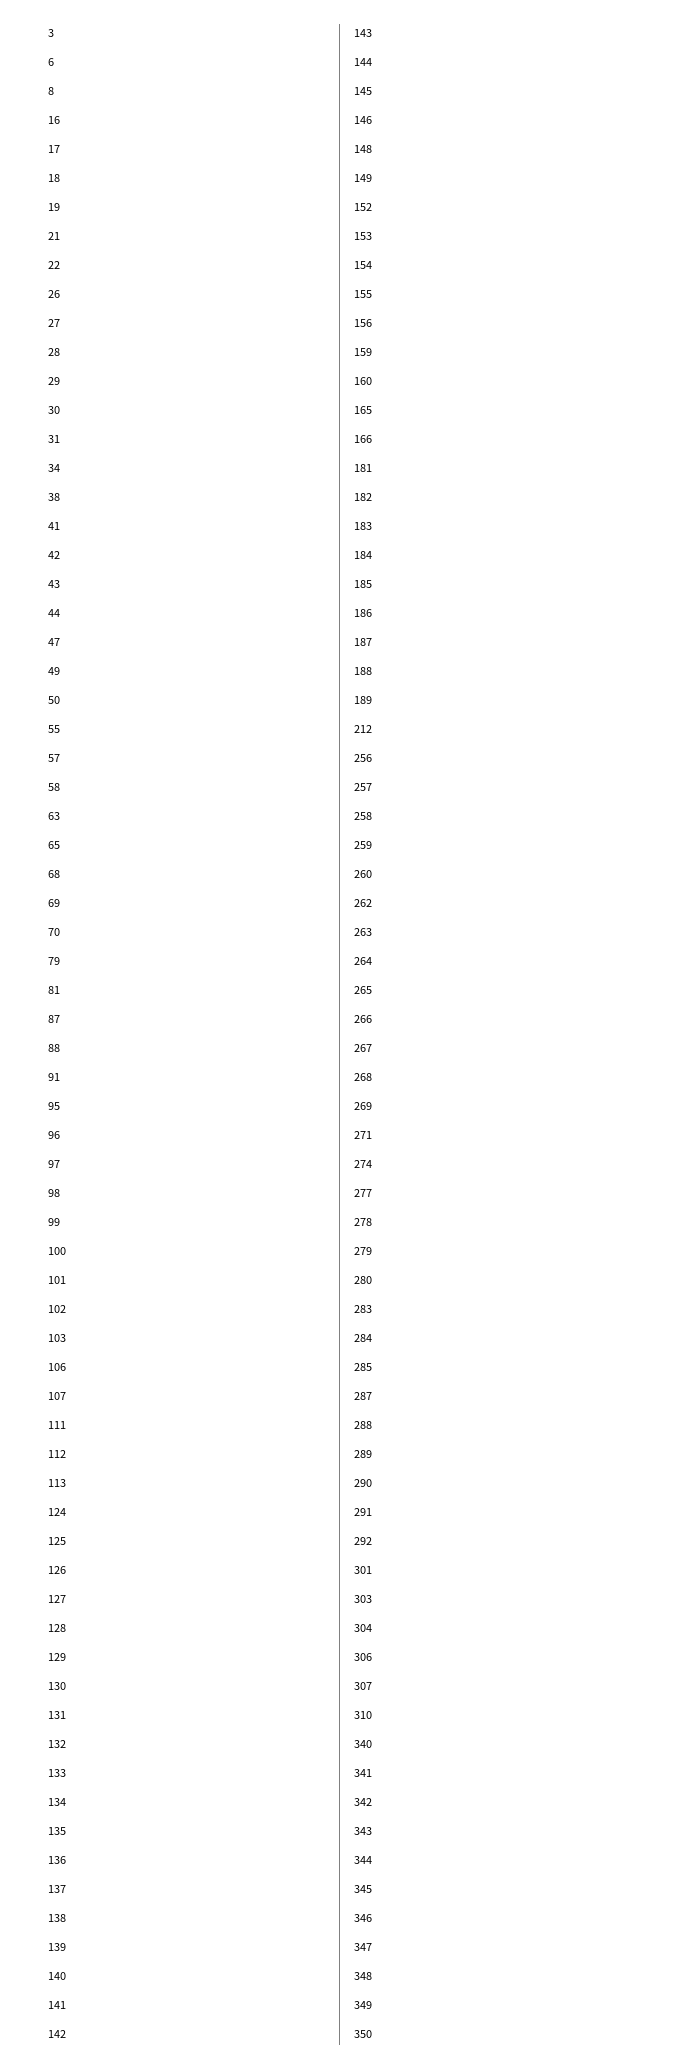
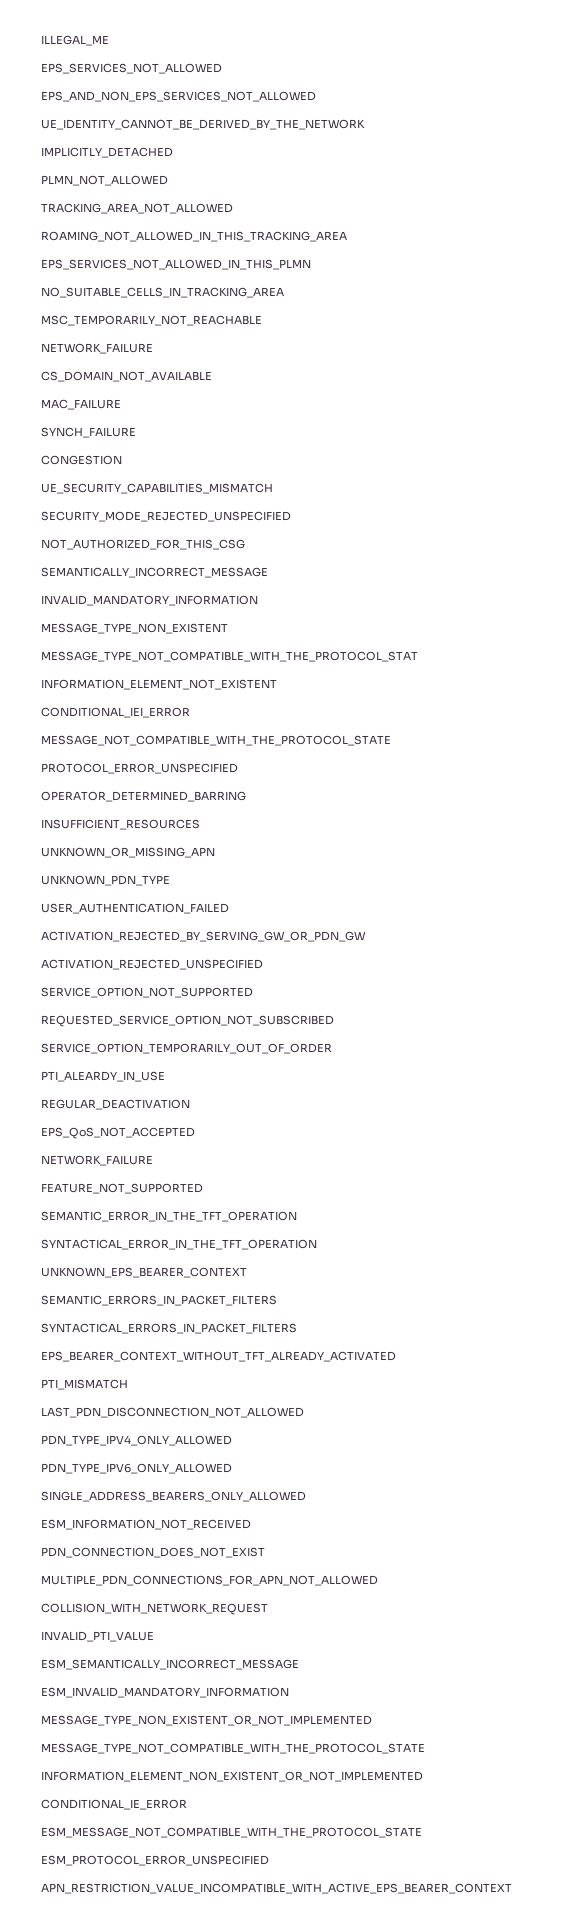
[48,29,54,37] [48,58,54,66] [48,87,54,95] [48,116,60,124] [48,145,60,153] [48,174,60,182] [48,203,60,211] [48,232,60,240] [48,261,60,269] [48,290,60,298] [48,319,60,327] [48,348,60,356] [48,377,60,385] [48,406,60,414] [48,435,60,443] [48,464,60,472] [48,493,60,501] [48,522,60,530] [48,551,60,559] [48,580,60,588] [48,609,60,617] [48,638,60,646] [48,667,60,675] [48,696,60,704] [48,725,60,733] [48,754,60,762] [48,783,60,791] [48,812,60,820] [48,841,60,849] [48,870,60,878] [48,899,60,907] [48,928,60,936] [48,957,60,965] [48,986,60,994] [48,1015,60,1023] [48,1044,60,1052] [48,1073,60,1081] [48,1102,60,1110] [48,1131,60,1139] [48,1160,60,1168] [48,1189,60,1197] [48,1218,60,1226] [48,1247,66,1255] [48,1276,66,1284] [48,1305,66,1313] [48,1334,66,1342] [48,1363,66,1371] [48,1392,66,1400] [48,1421,66,1429] [48,1450,66,1458] [48,1479,66,1487] [48,1508,66,1516] [48,1537,66,1545] [48,1566,66,1574] [48,1595,66,1603] [48,1624,66,1632] [48,1653,66,1661] [48,1682,66,1690] [48,1711,66,1719] [48,1740,66,1748] [48,1769,66,1777] [48,1798,66,1806] [48,1827,66,1835] [48,1856,66,1864] [48,1885,66,1893] [48,1914,66,1922] [48,1943,66,1951] [48,1972,66,1980] [48,2001,66,2009] [48,2030,66,2038] [354,29,372,37] [354,58,372,66] [354,87,372,95] [354,116,372,124] [354,145,372,153] [354,174,372,182] [354,203,372,211] [354,232,372,240] [354,261,372,269] [354,290,372,298] [354,319,372,327] [354,348,372,356] [354,377,372,385] [354,406,372,414] [354,435,372,443] [354,464,372,472] [354,493,372,501] [354,522,372,530] [354,551,372,559] [354,580,372,588] [354,609,372,617] [354,638,372,646] [354,667,372,675] [354,696,372,704] [354,725,372,733] [354,754,372,762] [354,783,372,791] [354,812,372,820] [354,841,372,849] [354,870,372,878] [354,899,372,907] [354,928,372,936] [354,957,372,965] [354,986,372,994] [354,1015,372,1023] [354,1044,372,1052] [354,1073,372,1081] [354,1102,372,1110] [354,1131,372,1139] [354,1160,372,1168] [354,1189,372,1197] [354,1218,372,1226] [354,1247,372,1255] [354,1276,372,1284] [354,1305,372,1313] [354,1334,372,1342] [354,1363,372,1371] [354,1392,372,1400] [354,1421,372,1429] [354,1450,372,1458] [354,1479,372,1487] [354,1508,372,1516] [354,1537,372,1545] [354,1566,372,1574] [354,1595,372,1603] [354,1624,372,1632] [354,1653,372,1661] [354,1682,372,1690] [354,1711,372,1719] [354,1740,372,1748] [354,1769,372,1777] [354,1798,372,1806] [354,1827,372,1835] [354,1856,372,1864] [354,1885,372,1893] [354,1914,372,1922] [354,1943,372,1951] [354,1972,372,1980] [354,2001,372,2009] [354,2030,372,2038] 3 // 6 // 8 // 16 // 17 // 18 // 19 // 21 // 22 // 26 // 27 // 28 // 29 // 30 // 31 // 34 // 38 // 41 // 42 // 43 // 44 // 47 // 49 // 50 // 55 // 57 // 58 // 63 // 65 // 68 // 69 // 70 // 79 // 81 // 87 // 88 // 91 // 95 // 96 // 97 // 98 // 99 // 100 // 101 // 102 // 103 // 106 // 107 // 111 // 112 // 113 // 124 // 125 // 126 // 127 // 128 // 129 // 130 // 131 // 132 // 133 // 134 // 135 // 136 // 137 // 138 // 139 // 140 // 141 // 142 // 143 // 144 // 145 // 146 // 148 // 149 // 152 // 153 // 154 // 155 // 156 // 159 // 160 // 165 // 166 // 181 // 182 // 183 // 184 // 185 // 186 // 187 // 188 // 189 // 212 // 256 // 257 // 258 // 259 // 260 // 262 // 263 // 264 // 265 // 266 // 267 // 268 // 269 // 271 // 274 // 277 // 278 // 279 // 280 // 283 // 284 // 285 // 287 // 288 // 289 // 290 // 291 // 292 // 301 // 303 // 304 // 306 // 307 // 310 // 340 // 341 // 342 // 343 // 344 // 345 // 346 // 347 // 348 // 349 // 350 -> [41,35,109,46] [41,63,222,74] [41,91,316,102] [41,119,365,130] [41,147,173,158] [41,175,168,186] [41,203,233,214] [41,231,347,242] [41,259,311,270] [41,287,284,298] [41,315,262,326] [41,343,153,354] [41,371,212,382] [41,399,121,410] [41,427,136,438] [41,455,122,465] [41,483,273,494] [41,511,291,522] [41,539,245,550] [41,567,268,578] [41,595,258,606] [41,623,228,634] [41,651,418,662] [41,679,277,690] [41,707,190,718] [41,735,391,746] [41,763,238,774] [41,791,246,802] [41,819,200,830] [41,847,215,858] [41,875,170,886] [41,903,229,914] [41,931,366,942] [41,959,263,970] [41,987,253,998] [41,1015,334,1027] [41,1043,332,1054] [41,1071,165,1082] [41,1099,190,1110] [41,1127,195,1139] [41,1155,153,1166] [41,1183,203,1194] [41,1211,297,1222] [41,1239,317,1250] [41,1267,247,1278] [41,1295,277,1306] [41,1323,297,1334] [41,1351,396,1362] [41,1379,128,1390] [41,1407,304,1418] [41,1435,232,1446] [41,1463,232,1474] [41,1491,306,1502] [41,1519,251,1530] [41,1547,265,1558] [41,1575,378,1586] [41,1603,268,1615] [41,1631,154,1642] [41,1659,299,1670] [41,1687,289,1698] [41,1715,372,1726] [41,1743,425,1754] [41,1771,423,1782] [41,1799,187,1810] [41,1827,422,1838] [41,1855,269,1866] [41,1883,512,1894] ILLEGAL_ME // EPS_SERVICES_NOT_ALLOWED // EPS_AND_NON_EPS_SERVICES_NOT_ALLOWED // UE_IDENTITY_CANNOT_BE_DERIVED_BY_THE_NETWORK // IMPLICITLY_DETACHED // PLMN_NOT_ALLOWED // TRACKING_AREA_NOT_ALLOWED // ROAMING_NOT_ALLOWED_IN_THIS_TRACKING_AREA // EPS_SERVICES_NOT_ALLOWED_IN_THIS_PLMN // NO_SUITABLE_CELLS_IN_TRACKING_AREA // MSC_TEMPORARILY_NOT_REACHABLE // NETWORK_FAILURE // CS_DOMAIN_NOT_AVAILABLE // MAC_FAILURE // SYNCH_FAILURE // CONGESTION // UE_SECURITY_CAPABILITIES_MISMATCH // SECURITY_MODE_REJECTED_UNSPECIFIED // NOT_AUTHORIZED_FOR_THIS_CSG // SEMANTICALLY_INCORRECT_MESSAGE // INVALID_MANDATORY_INFORMATION // MESSAGE_TYPE_NON_EXISTENT // MESSAGE_TYPE_NOT_COMPATIBLE_WITH_THE_PROTOCOL_STAT // INFORMATION_ELEMENT_NOT_EXISTENT // CONDITIONAL_IEI_ERROR // MESSAGE_NOT_COMPATIBLE_WITH_THE_PROTOCOL_STATE // PROTOCOL_ERROR_UNSPECIFIED // OPERATOR_DETERMINED_BARRING // INSUFFICIENT_RESOURCES // UNKNOWN_OR_MISSING_APN // UNKNOWN_PDN_TYPE // USER_AUTHENTICATION_FAILED // ACTIVATION_REJECTED_BY_SERVING_GW_OR_PDN_GW // ACTIVATION_REJECTED_UNSPECIFIED // SERVICE_OPTION_NOT_SUPPORTED // REQUESTED_SERVICE_OPTION_NOT_SUBSCRIBED // SERVICE_OPTION_TEMPORARILY_OUT_OF_ORDER // PTI_ALEARDY_IN_USE // REGULAR_DEACTIVATION // EPS_QoS_NOT_ACCEPTED // NETWORK_FAILURE // FEATURE_NOT_SUPPORTED // SEMANTIC_ERROR_IN_THE_TFT_OPERATION // SYNTACTICAL_ERROR_IN_THE_TFT_OPERATION // UNKNOWN_EPS_BEARER_CONTEXT // SEMANTIC_ERRORS_IN_PACKET_FILTERS // SYNTACTICAL_ERRORS_IN_PACKET_FILTERS // EPS_BEARER_CONTEXT_WITHOUT_TFT_ALREADY_ACTIVATED // PTI_MISMATCH // LAST_PDN_DISCONNECTION_NOT_ALLOWED // PDN_TYPE_IPV4_ONLY_ALLOWED // PDN_TYPE_IPV6_ONLY_ALLOWED // SINGLE_ADDRESS_BEARERS_ONLY_ALLOWED // ESM_INFORMATION_NOT_RECEIVED // PDN_CONNECTION_DOES_NOT_EXIST // MULTIPLE_PDN_CONNECTIONS_FOR_APN_NOT_ALLOWED // COLLISION_WITH_NETWORK_REQUEST // INVALID_PTI_VALUE // ESM_SEMANTICALLY_INCORRECT_MESSAGE // ESM_INVALID_MANDATORY_INFORMATION // MESSAGE_TYPE_NON_EXISTENT_OR_NOT_IMPLEMENTED // MESSAGE_TYPE_NOT_COMPATIBLE_WITH_THE_PROTOCOL_STATE // INFORMATION_ELEMENT_NON_EXISTENT_OR_NOT_IMPLEMENTED // CONDITIONAL_IE_ERROR // ESM_MESSAGE_NOT_COMPATIBLE_WITH_THE_PROTOCOL_STATE // ESM_PROTOCOL_ERROR_UNSPECIFIED // APN_RESTRICTION_VALUE_INCOMPATIBLE_WITH_ACTIVE_EPS_BEARER_CONTEXT

